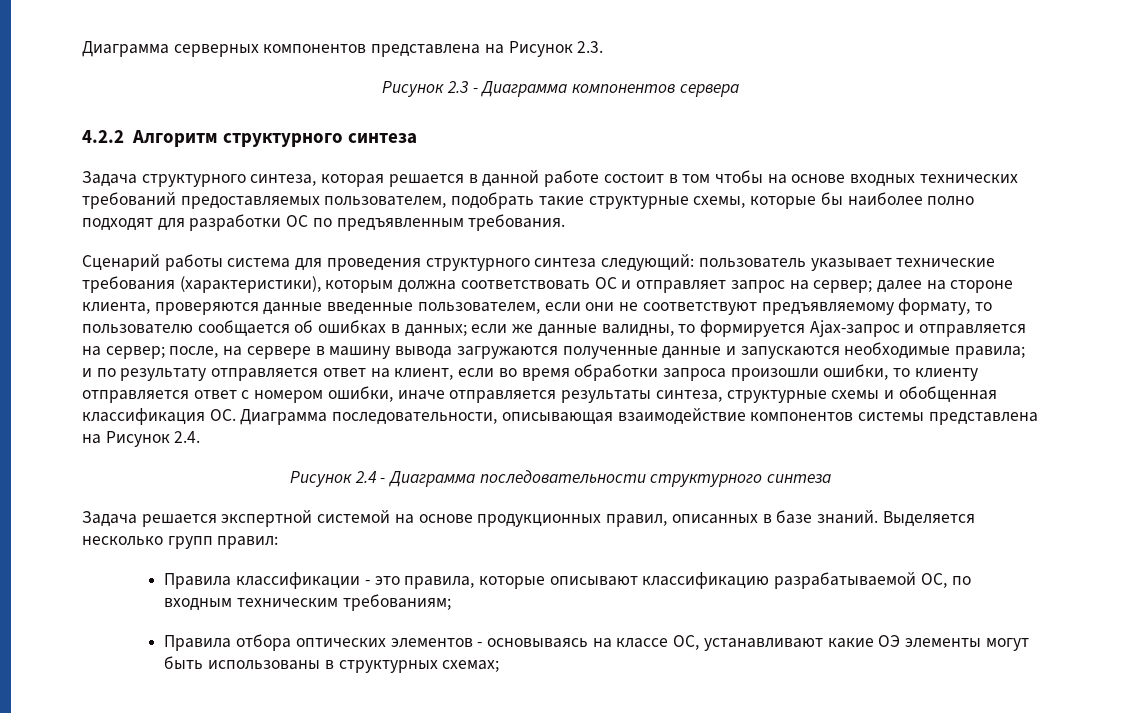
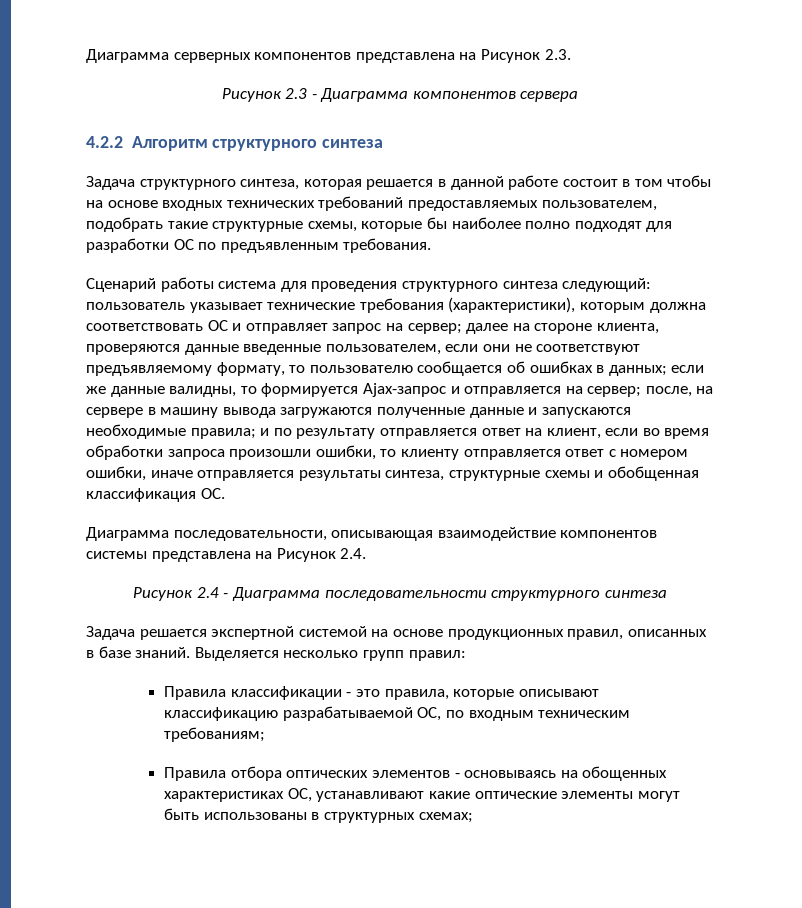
(236, 415) none -> (225, 493) //
[616,638,669,648] классе -> [582,766,668,781] [164,791,285,802] обощенных характеристиках
[878,635,901,647] ОЭ -> [474,791,557,799] оптические

